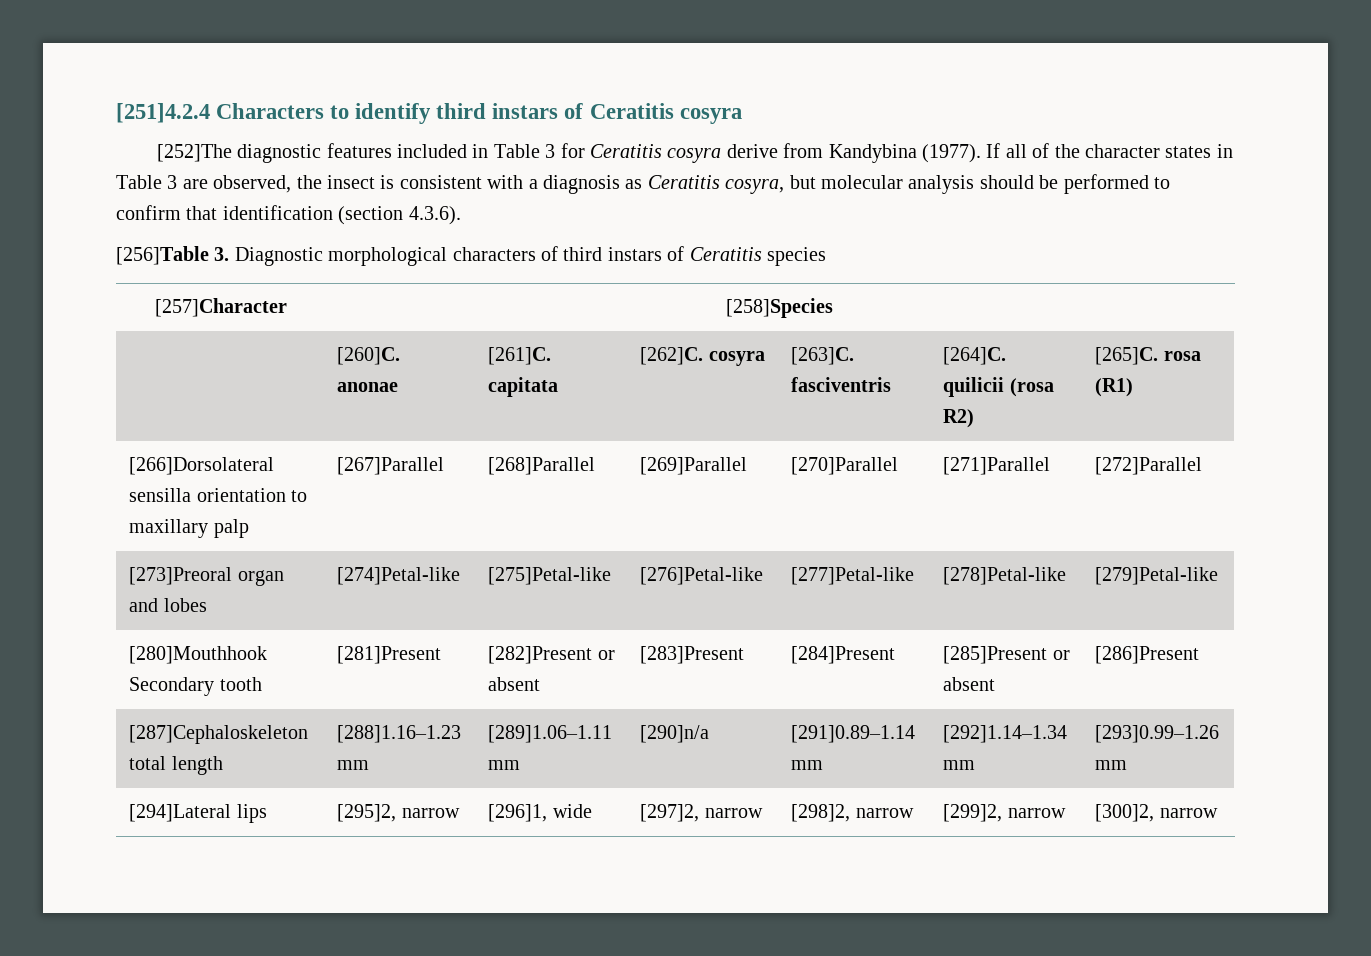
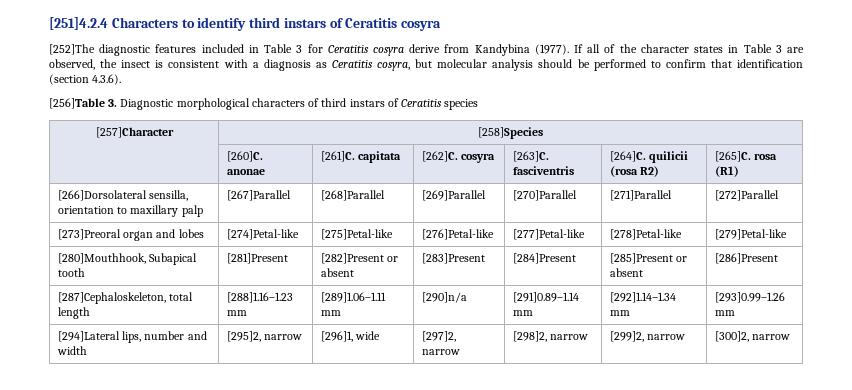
[129,488,192,502] sensilla -> [149,190,189,201] sensilla,
[129,646,268,664] [129,677,215,696] [280]Mouthhook Secondary -> [57,253,198,265] [280]Mouthhook, Subapical
[129,725,309,744] [287]Cephaloskeleton -> [57,292,166,304] [287]Cephaloskeleton,
[236,804,267,823] lips -> [122,331,207,343] [56,346,87,355] lips, number and width

